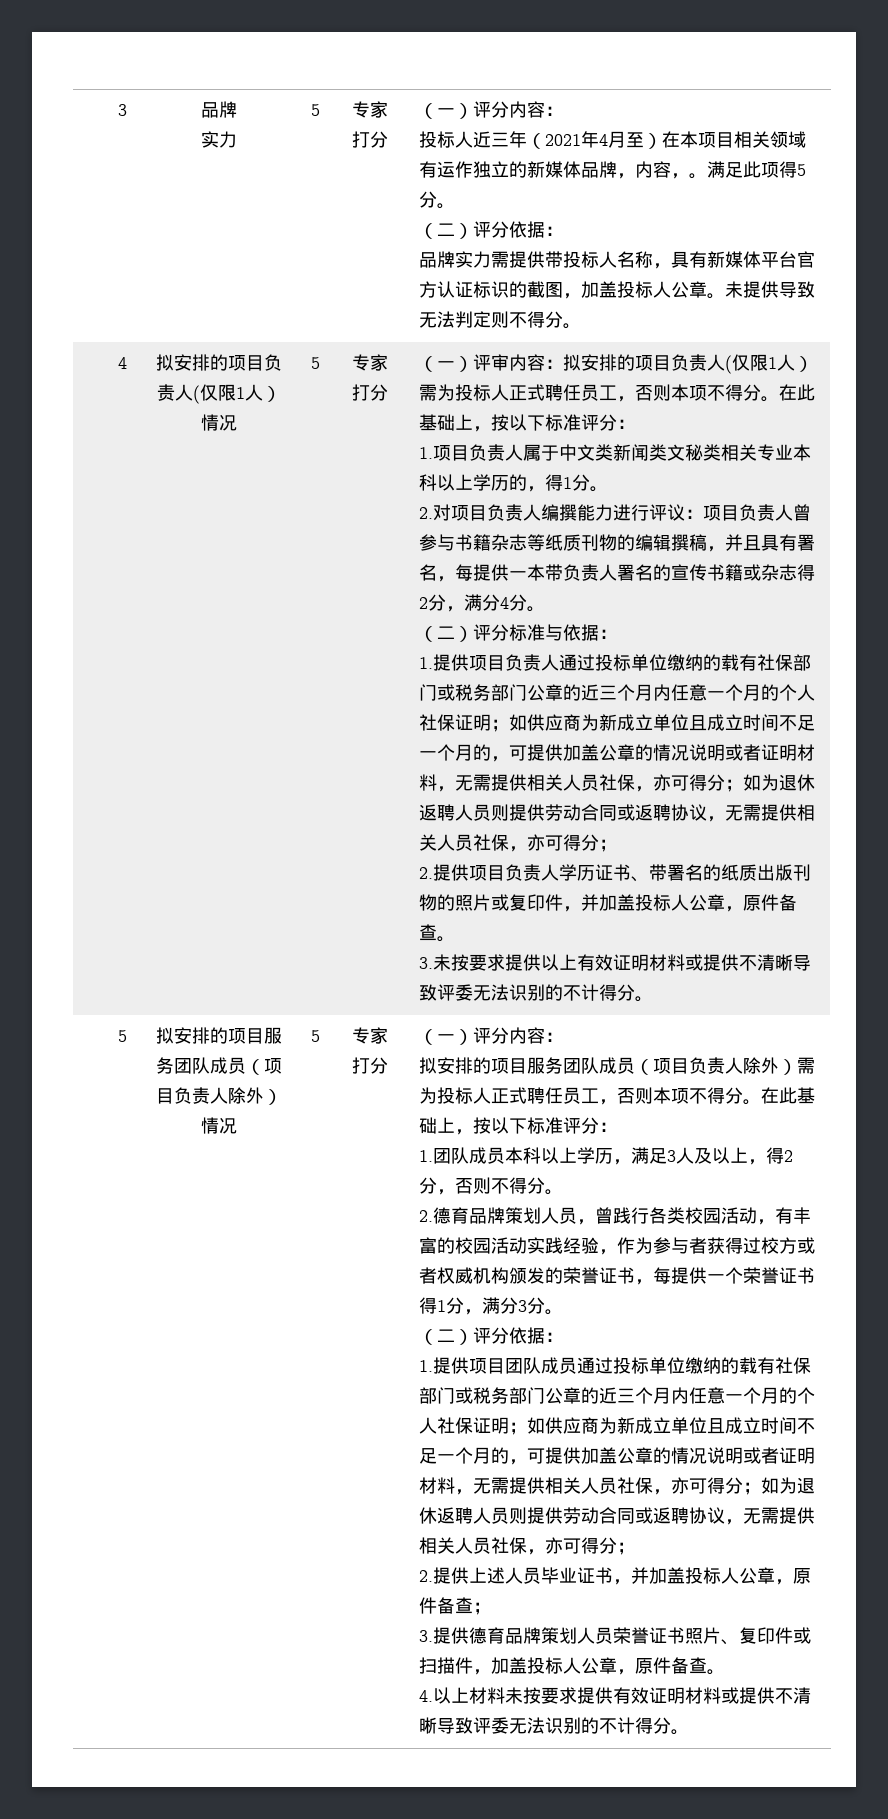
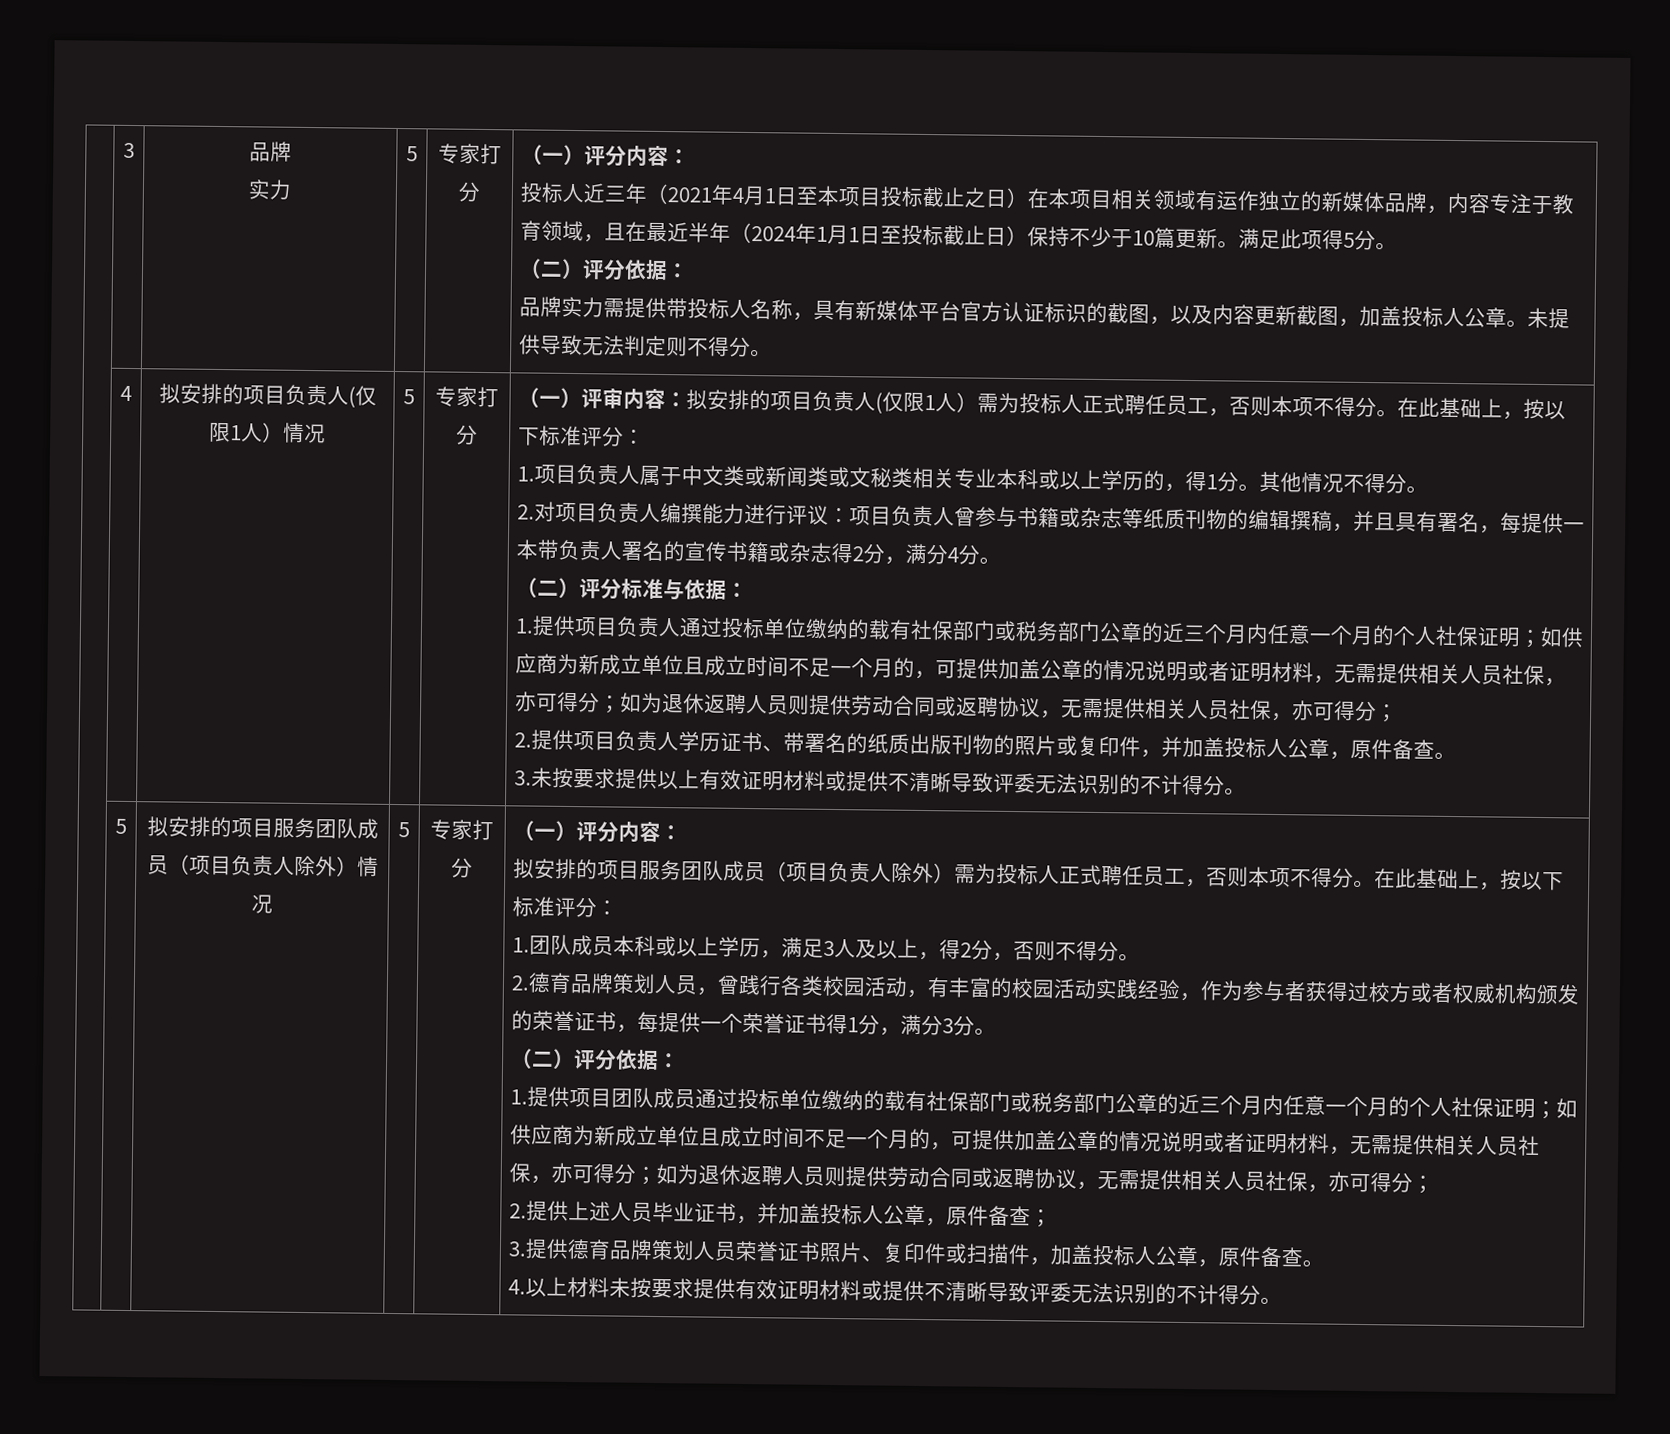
[625,132,644,148] 至 -> [763,185,1007,208] 1日至本项目投标截止之日
[670,173,689,179] ， -> [1488,193,1574,215] [519,220,1218,249] 专注于教育领域，且在最近半年（2024年1月1日至投标截止日）保持不少于10篇更新
(581, 296) none -> [1169,304,1360,327] 以及内容更新截图，
[612,444,667,461] 新闻类 -> [743,465,850,488] 或新闻类或
(437, 482) none -> [1037,469,1060,490] 或
(608, 489) none -> [1258,471,1428,494] 其他情况不得分。
(491, 542) none -> [1058,507,1081,528] 或
(541, 1155) none -> [654,935,677,957] 或

